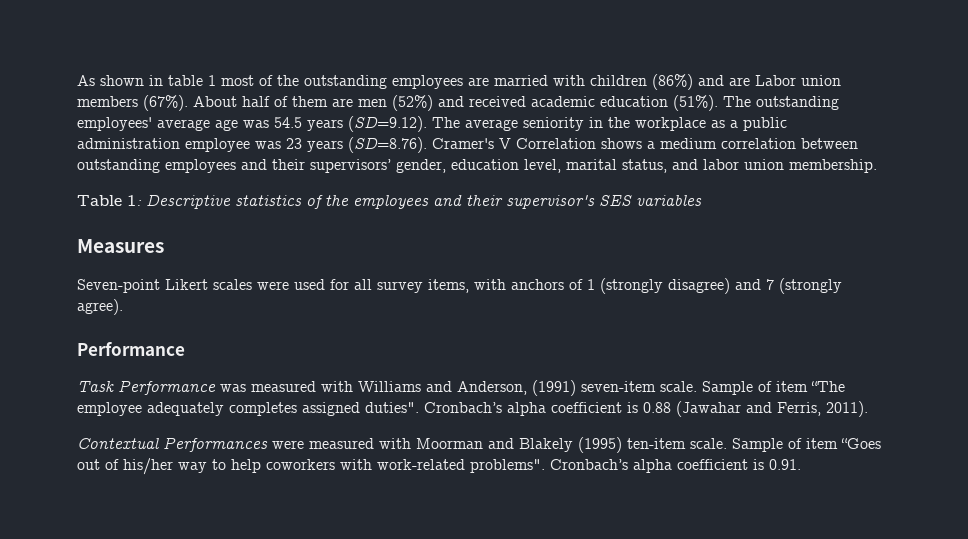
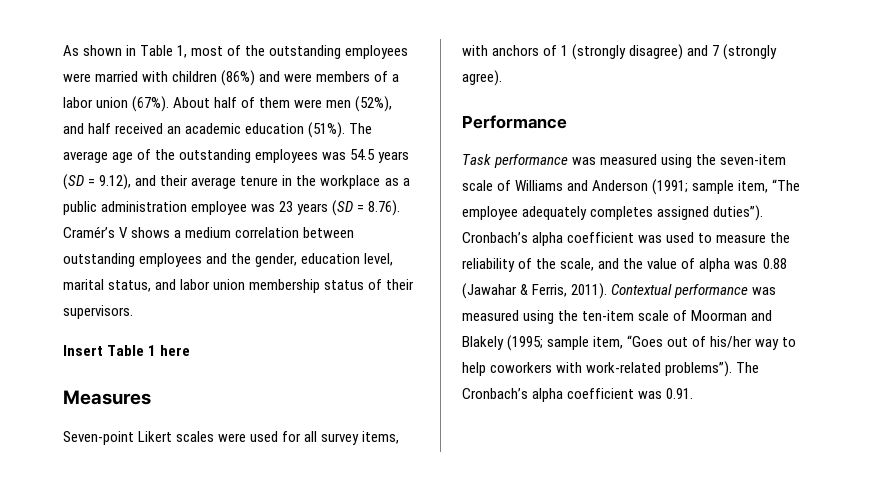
[168,75,216,86] table 1 -> [140,45,188,58] Table 1,
[468,77,489,86] are -> [63,73,91,82] were
[729,75,841,86] [77,96,138,107] are Labor union members -> [284,71,400,82] [63,97,129,108] were members of a labor union
[332,95,839,111] [77,116,584,132] are men (52%) and received academic education (51%). The outstanding employees' average age was 54.5 years (SD=9.12). The average seniority -> [294,96,393,112] [63,122,373,138] [63,149,410,163] [63,174,279,190] were men (52%), and half received an academic education (51%). The average age of the outstanding employees was 54.5 years (SD = 9.12), and their average tenure
[348,137,596,153] (SD=8.76). Cramer's V Correlation -> [332,200,401,216] [63,226,129,238] (SD = 8.76). Cramér’s V
[272,159,391,173] their supervisors’ -> [231,253,252,264] the
[789,159,877,173] [77,194,702,209] membership. // Table 1: Descriptive statistics of the employees and their supervisor's SES variables -> [249,279,415,293] [63,305,133,319] [63,345,191,356] membership status of their supervisors. // Insert Table 1 here
[118,380,808,396] Performance was measured with Williams and Anderson, (1991) seven-item scale. Sample of item -> [494,154,787,168] [462,179,769,195] performance was measured using the seven-item scale of Williams and Anderson (1991; sample item,
[365,402,638,416] duties". Cronbach’s alpha coefficient is -> [713,205,764,221] [462,232,791,246] [462,258,759,272] duties”). Cronbach’s alpha coefficient was used to measure the reliability of the scale, and the value of alpha was
[746,402,772,413] and -> [520,284,529,295] &
[77,437,838,453] // Contextual Performances were measured with Moorman and Blakely (1995) ten-item scale. Sample of item -> [611,284,777,298] [462,310,773,324] [462,335,624,351] Contextual performance was measured using the ten-item scale of Moorman and Blakely (1995; sample item,
[470,459,764,473] problems". Cronbach’s alpha coefficient is -> [665,361,760,377] [462,388,663,402] problems”). The Cronbach’s alpha coefficient was

